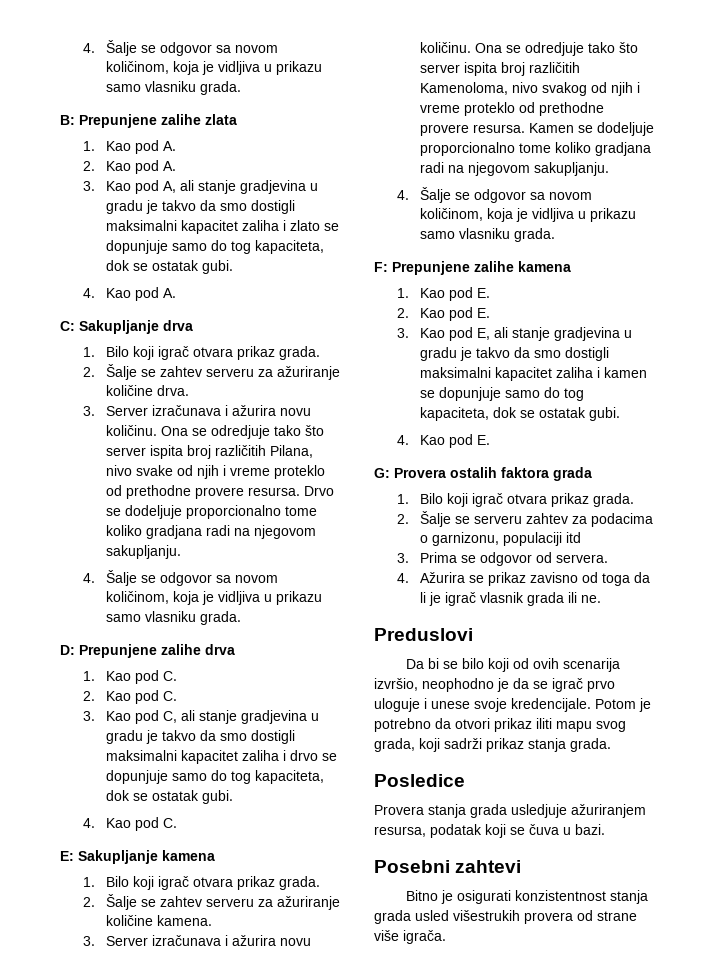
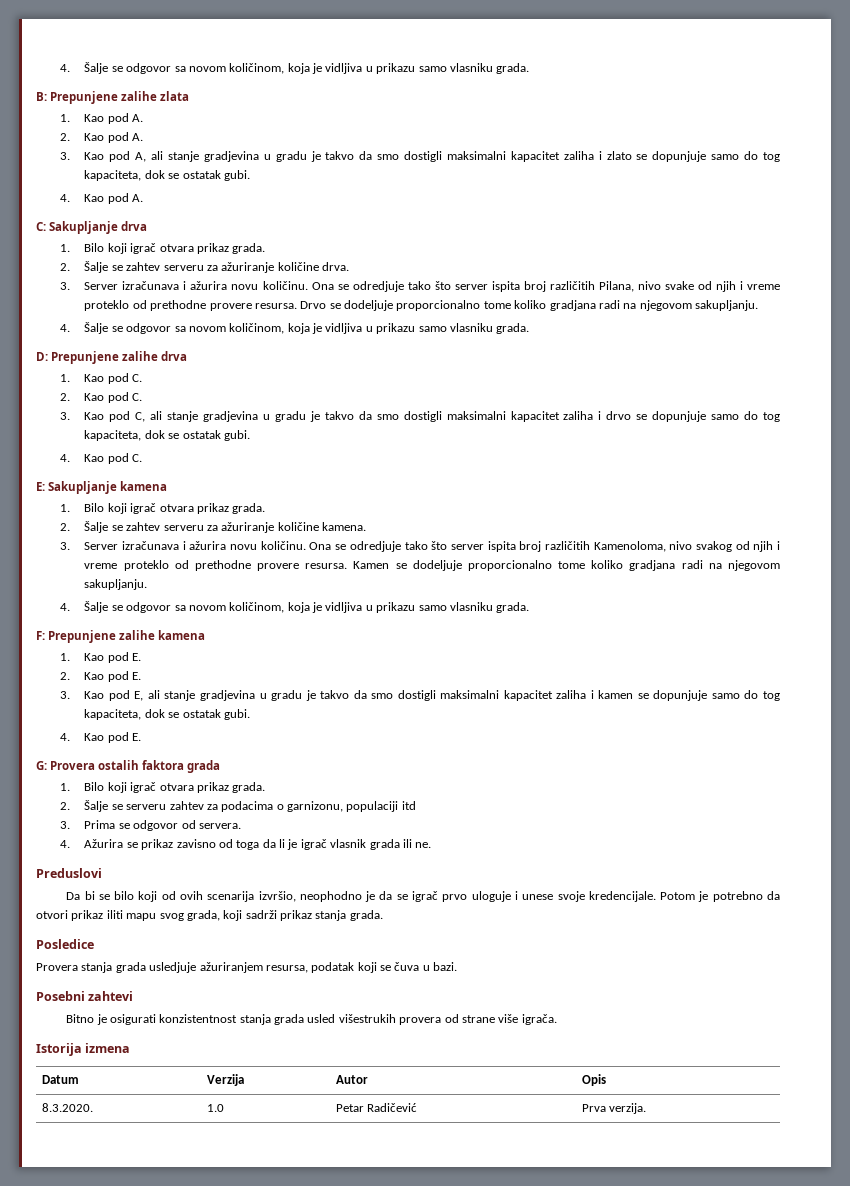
(446, 937) none -> [36,1043,131,1056] [41,1075,79,1084] [206,1074,244,1086] [335,1075,368,1084] [581,1074,606,1086] [41,1103,93,1112] [206,1104,224,1112] [335,1103,418,1112] [581,1103,647,1114] // Istorija izmena // Datum | Verzija | Autor | Opis // 8.3.2020. | 1.0 | Petar Radičević | Prva verzija.

